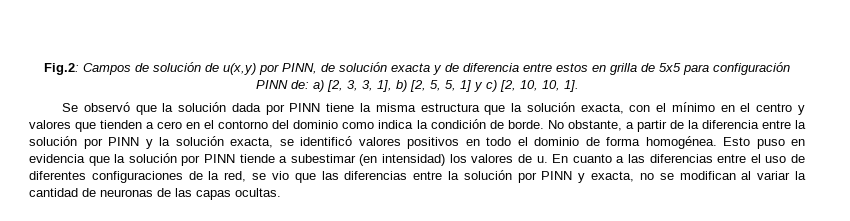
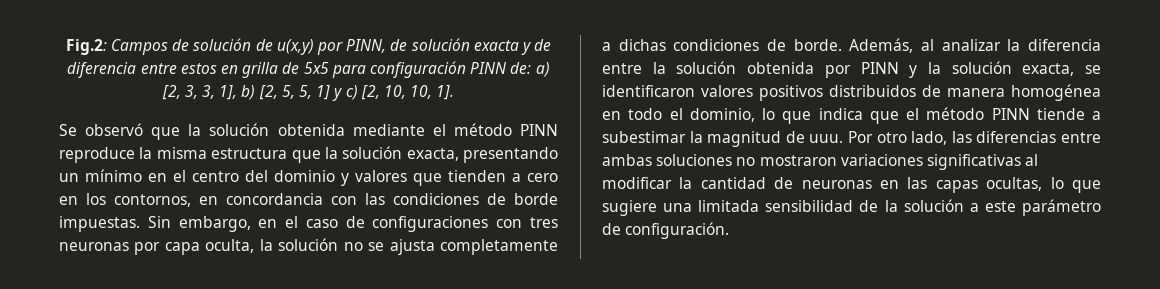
[231,103,355,115] dada por PINN tiene -> [277,123,558,136] [59,147,135,163] obtenida mediante el método PINN reproduce
[629,103,667,112] con el -> [463,147,558,163] [59,173,79,182] presentando un
(793, 107) none -> [245,170,335,182] del dominio
[204,119,684,132] el contorno del dominio como indica la condición de borde. No obstante, a partir de -> [86,193,558,207] [59,216,558,232] [59,238,558,255] [602,38,1001,53] los contornos, en concordancia con las condiciones de borde impuestas. Sin embargo, en el caso de configuraciones con tres neuronas por capa oculta, la solución no se ajusta completamente a dichas condiciones de borde. Además, al analizar
(77, 141) none -> [747,62,815,74] obtenida
[300,136,352,146] identificó -> [602,85,695,97] identificaron
[465,136,805,149] [29,153,805,166] [29,170,791,183] en todo el dominio de forma homogénea. Esto puso en evidencia que la solución por PINN tiende a subestimar (en intensidad) los valores de u. En cuanto a las diferencias entre el uso de diferentes configuraciones de la red, se vio que las diferencias entre la solución por PINN y exacta, no se modifican al variar -> [829,84,1101,101] [602,107,1101,124] [602,131,1101,147] [602,154,1039,170] [602,177,672,189] distribuidos de manera homogénea en todo el dominio, lo que indica que el método PINN tiende a subestimar la magnitud de uuu. Por otro lado, las diferencias entre ambas soluciones no mostraron variaciones significativas al modificar
[157,188,171,197] de -> [880,180,899,189] en
[235,188,281,197] ocultas. -> [986,177,1101,193] [602,199,1101,216] [602,222,730,239] ocultas, lo que sugiere una limitada sensibilidad de la solución a este parámetro de configuración.

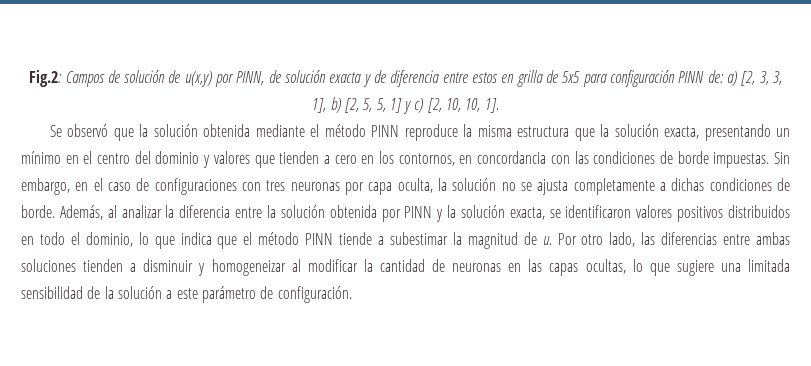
[922,84,1101,101] de manera homogénea -> (791, 211) none
[809,134,844,143] uuu. -> [542,236,552,245] u.
[736,154,1021,170] no mostraron variaciones significativas -> [83,259,286,276] tienden a disminuir y homogeneizar

